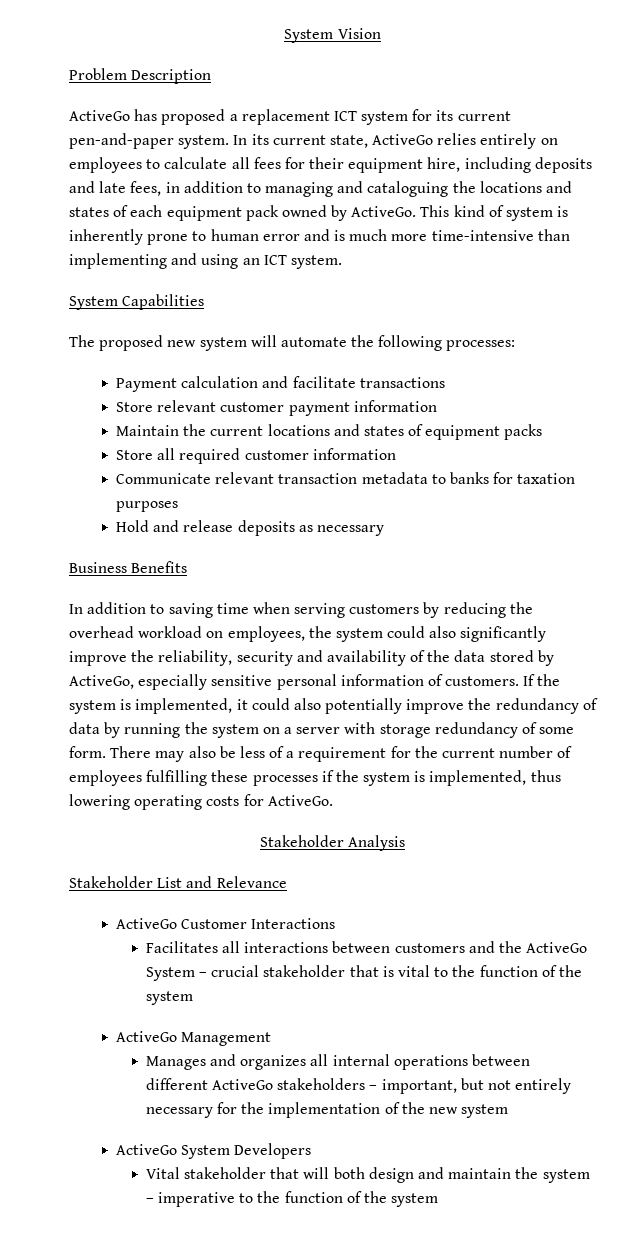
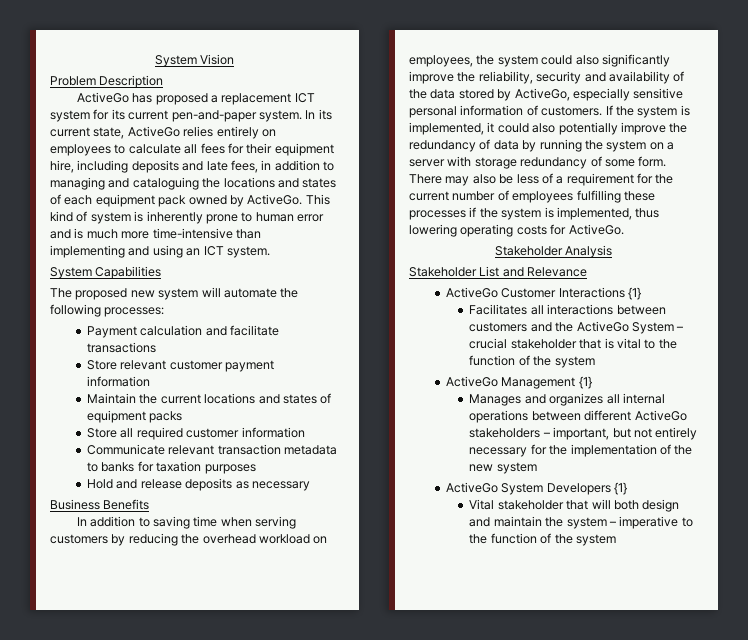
(336, 923) none -> [628,287,642,300] {1}
(272, 1039) none -> [578,376,592,389] {1}
(312, 1151) none -> [614,482,628,495] {1}

